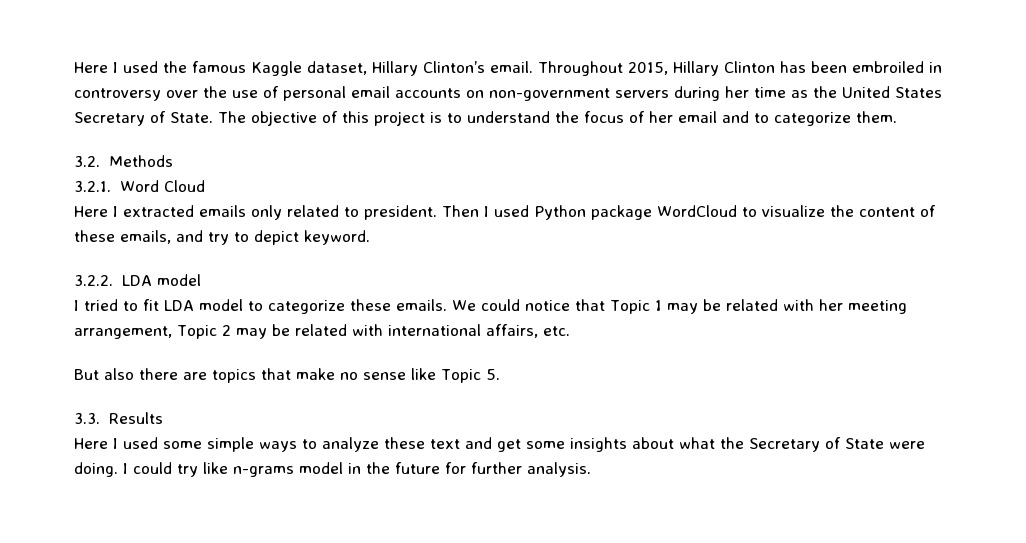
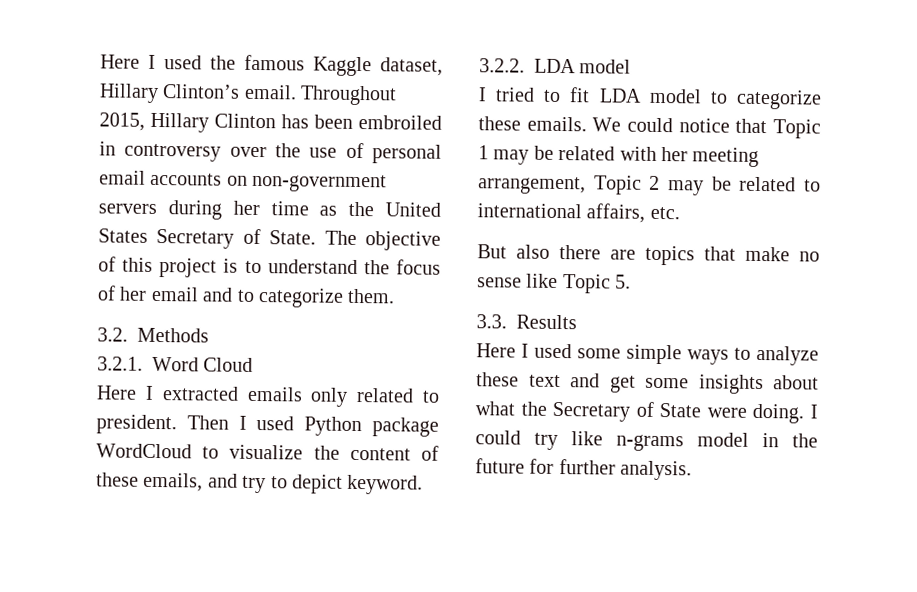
[351,324,383,336] with -> [804,179,822,192] to

